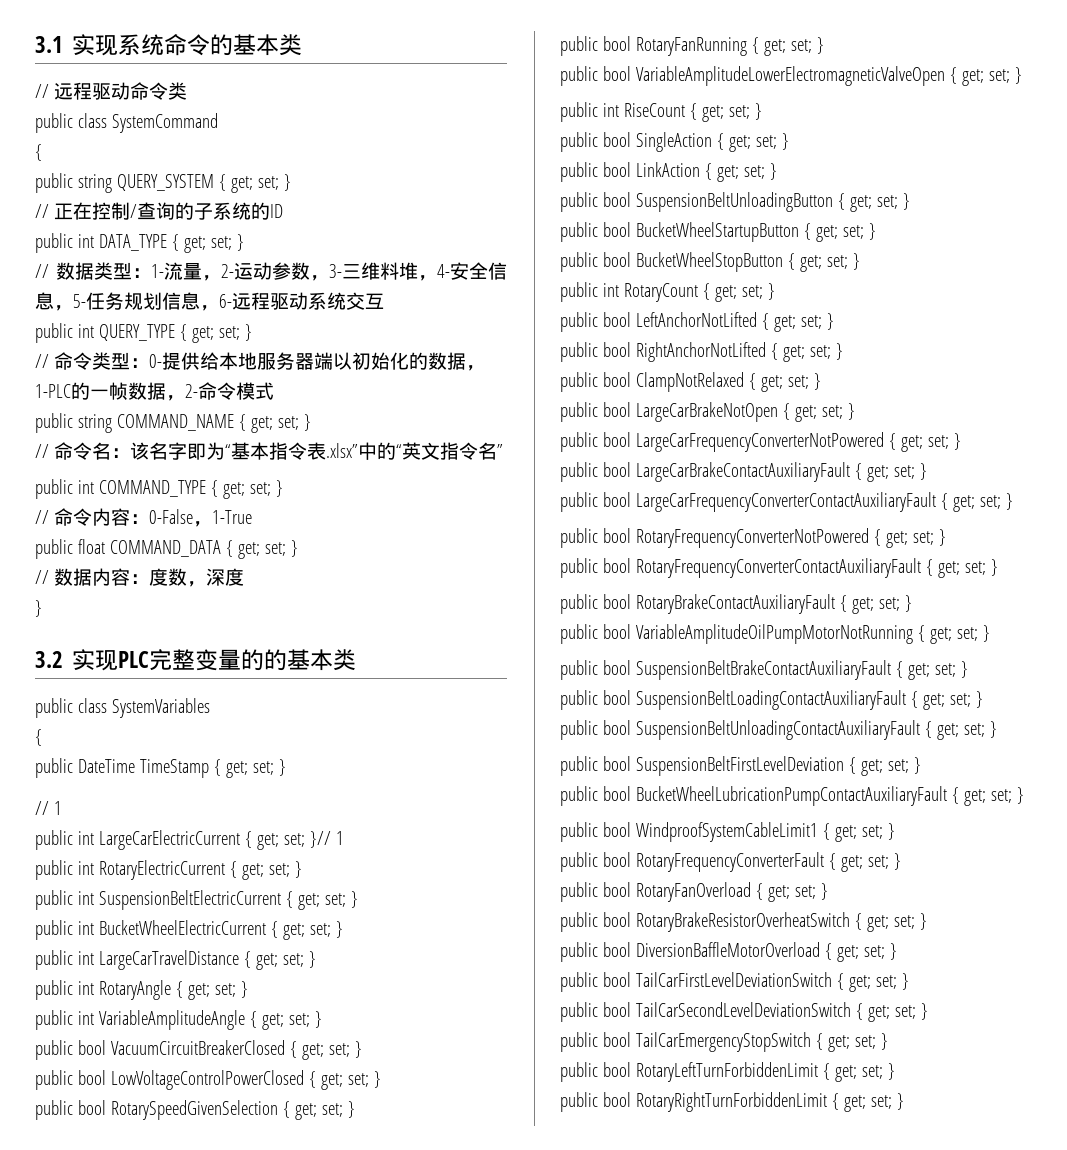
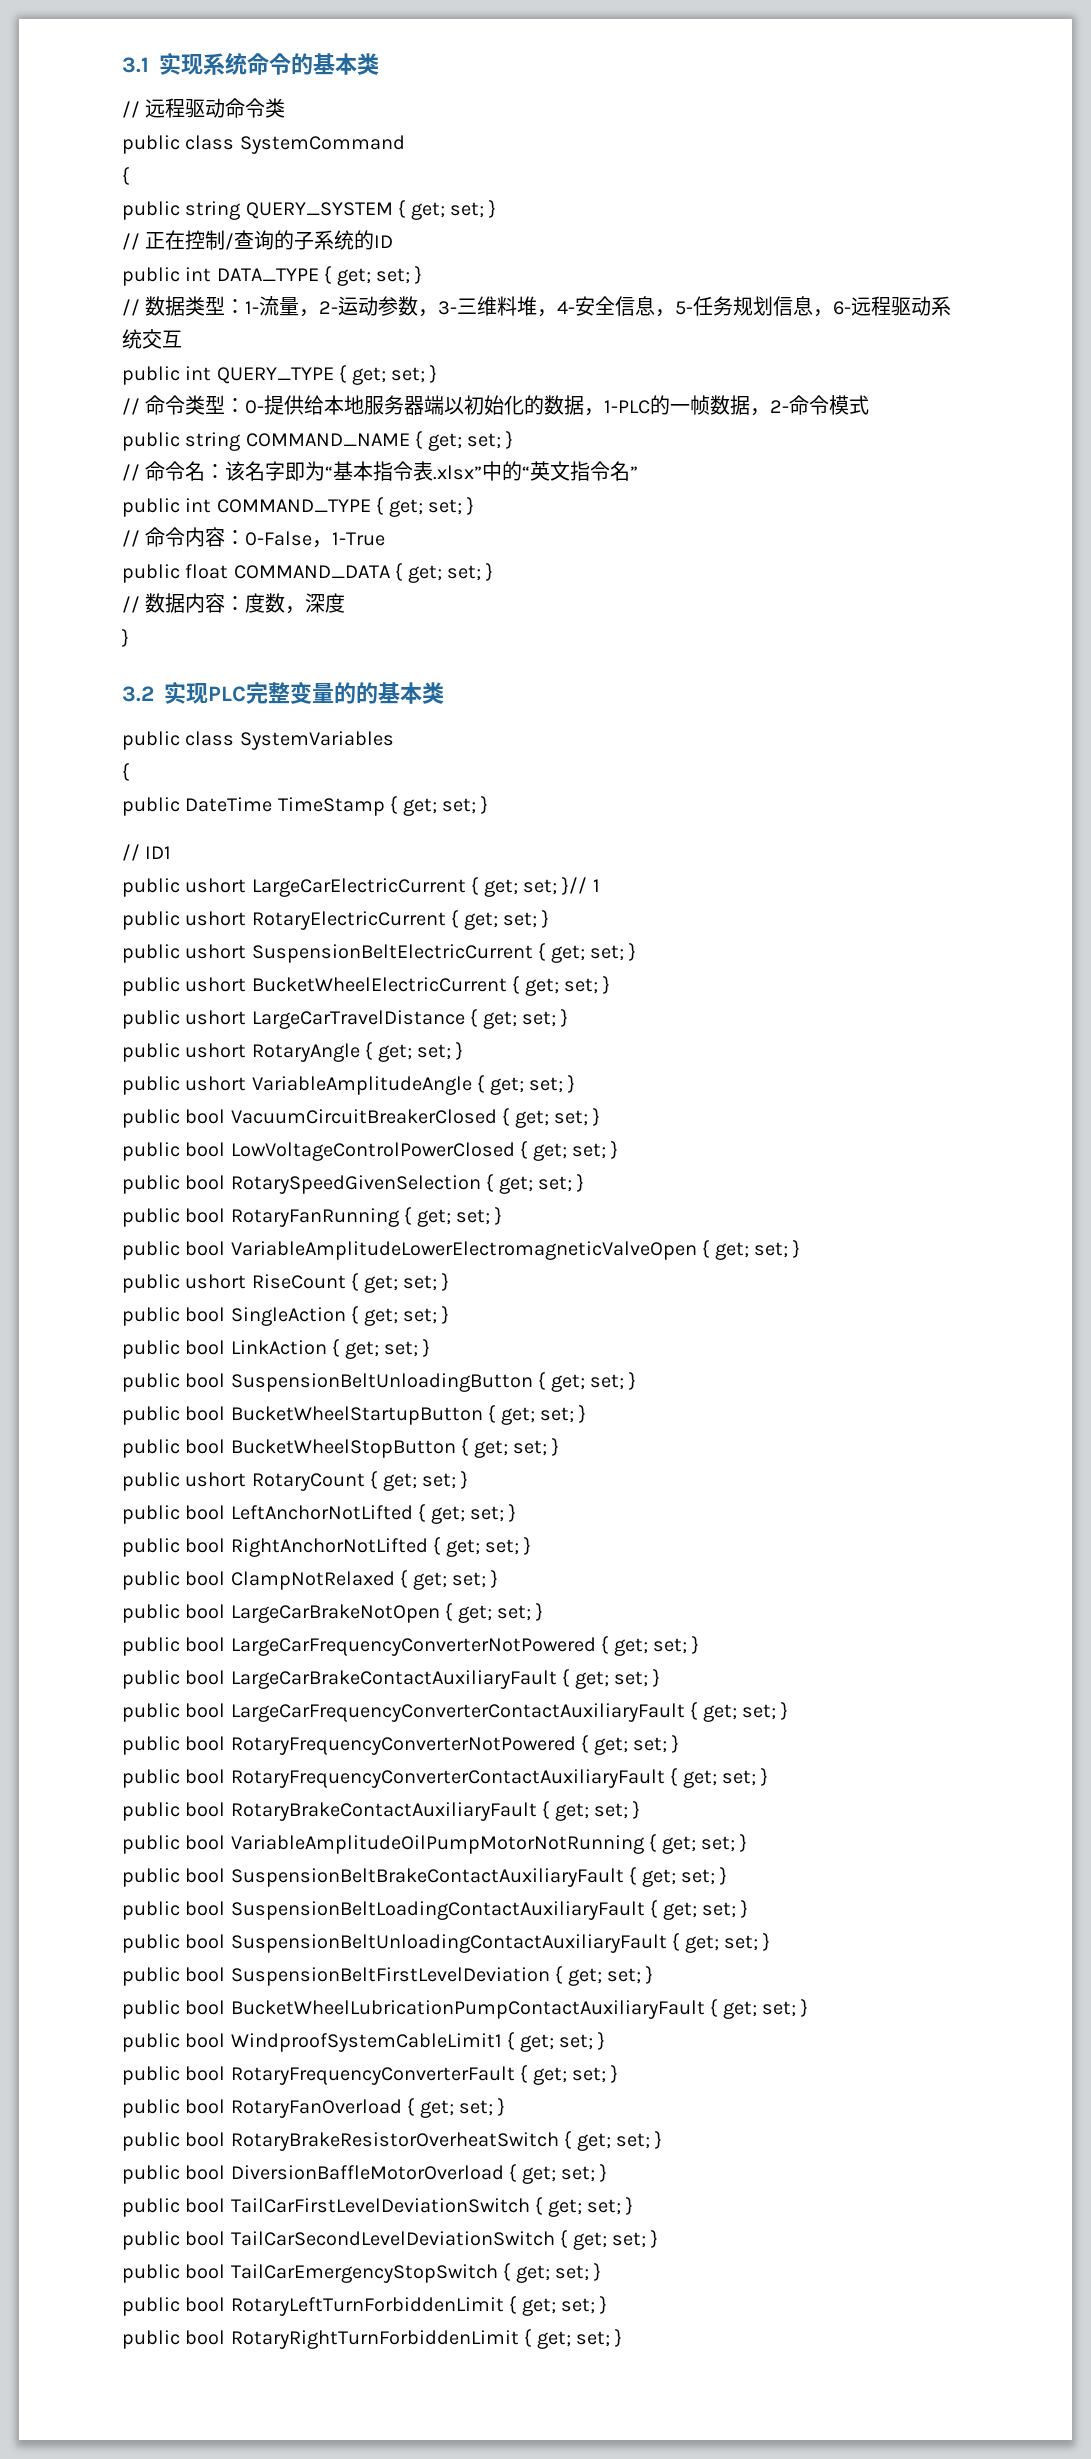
[53,801,62,815] [35,830,94,850] 1 // public int -> [145,846,172,859] [122,878,247,897] ID1 // public ushort
[77,861,94,875] int -> [185,911,247,926] ushort
[77,891,94,905] int -> [185,944,247,959] ushort
[77,921,94,935] int -> [185,977,247,992] ushort
[77,951,94,965] int -> [185,1010,247,1025] ushort
[77,981,94,995] int -> [185,1043,247,1058] ushort
[77,1011,94,1025] int -> [185,1076,247,1091] ushort
[602,103,619,117] int -> [185,1274,247,1289] ushort
[602,283,619,297] int -> [185,1472,247,1487] ushort

